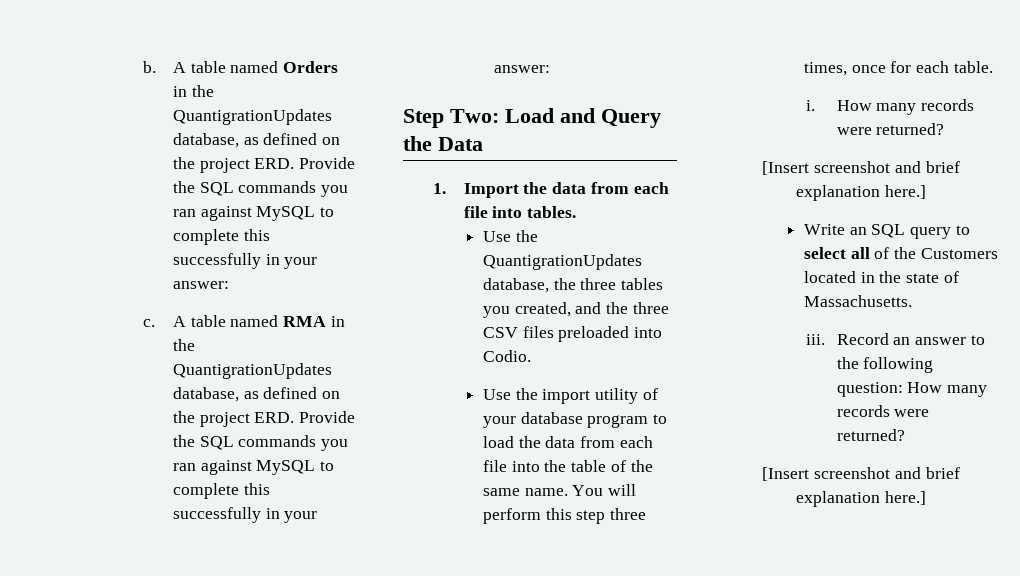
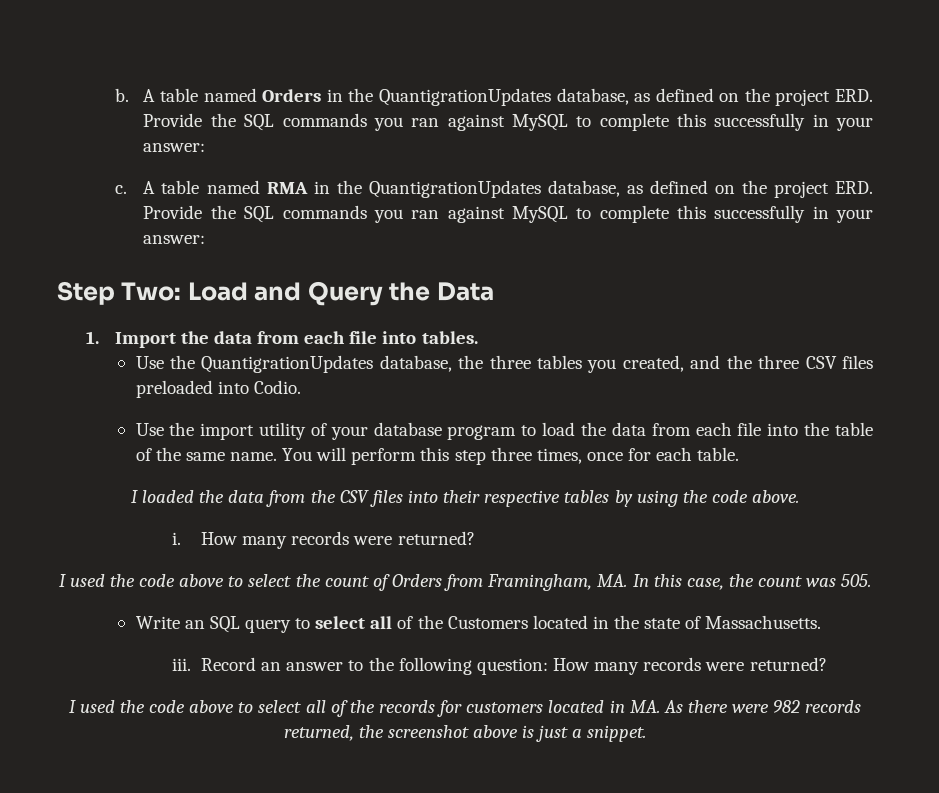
(993, 67) none -> [130,490,800,507] // I loaded the data from the CSV files into their respective tables by using the code above.
[762,161,960,175] [796,185,926,201] [Insert screenshot and brief explanation here.] -> [58,574,872,591] I used the code above to select the count of Orders from Framingham, MA. In this case, the count was 505.
[762,467,960,481] [796,491,926,507] [Insert screenshot and brief explanation here.] -> [68,700,862,717] [283,725,647,742] I used the code above to select all of the records for customers located in MA. As there were 982 records returned, the screenshot above is just a snippet.

